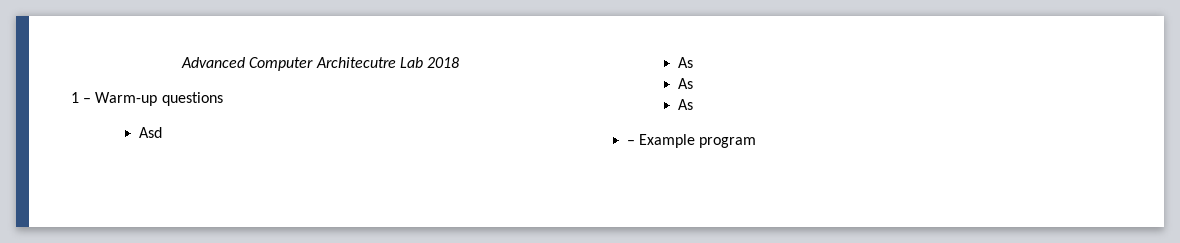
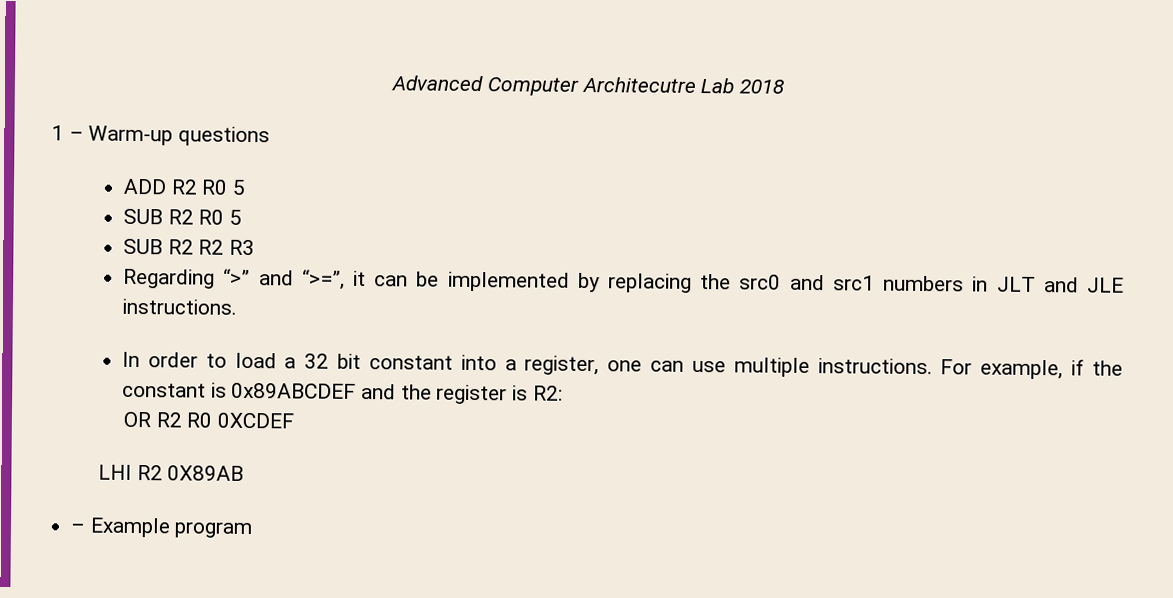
[139,127,163,138] [678,57,694,68] [678,78,694,89] [678,99,694,110] Asd // As // As // As -> [123,178,247,195] [123,208,243,225] [123,238,256,256] [123,268,1125,293] [122,298,238,315] [122,351,1123,380] [122,382,563,405] [123,411,295,429] [98,464,245,481] ADD R2 R0 5 // SUB R2 R0 5 // SUB R2 R2 R3 // Regarding “>” and “>=”, it can be implemented by replacing the src0 and src1 numbers in JLT and JLE instructions. // In order to load a 32 bit constant into a register, one can use multiple instructions. For example, if the constant is 0x89ABCDEF and the register is R2: // OR R2 R0 0XCDEF // LHI R2 0X89AB

